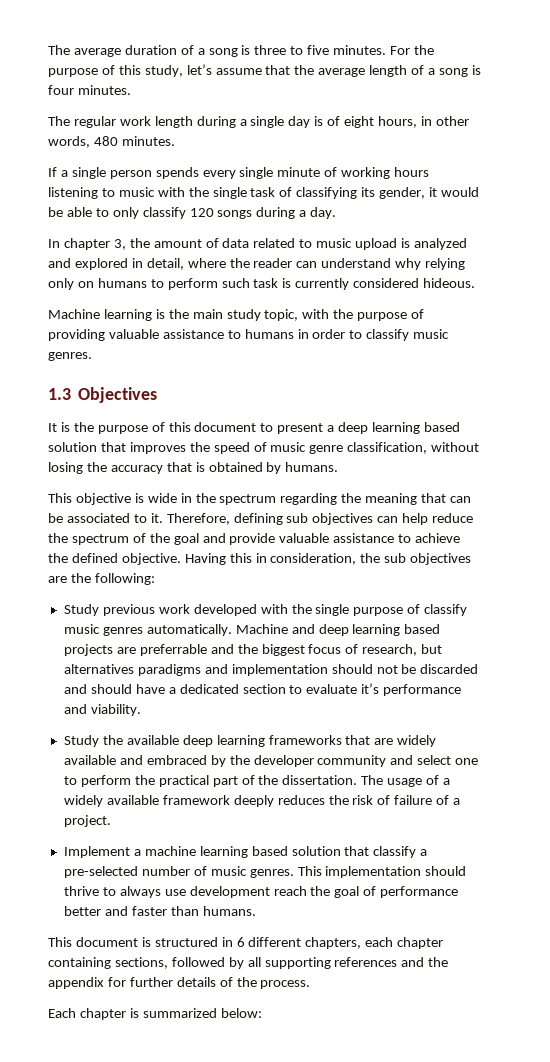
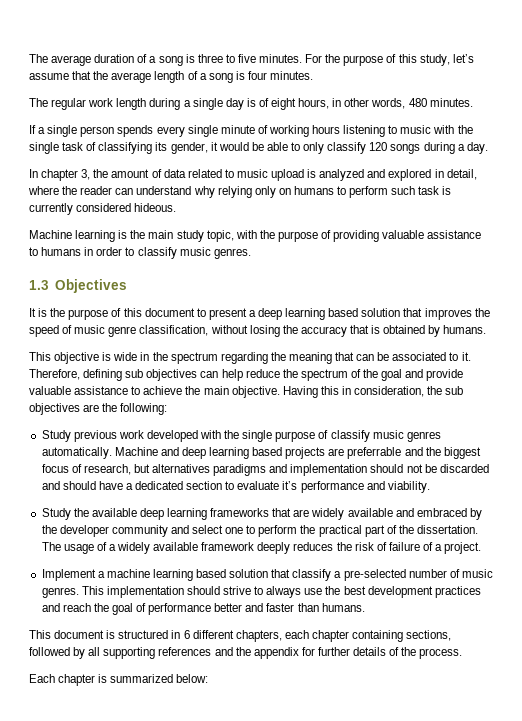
[71,553,118,563] defined -> [203,386,229,395] main
[63,886,99,896] thrive -> [223,586,252,595] strive
[189,886,270,898] development -> [325,586,481,598] [41,603,60,612] the best development practices and

